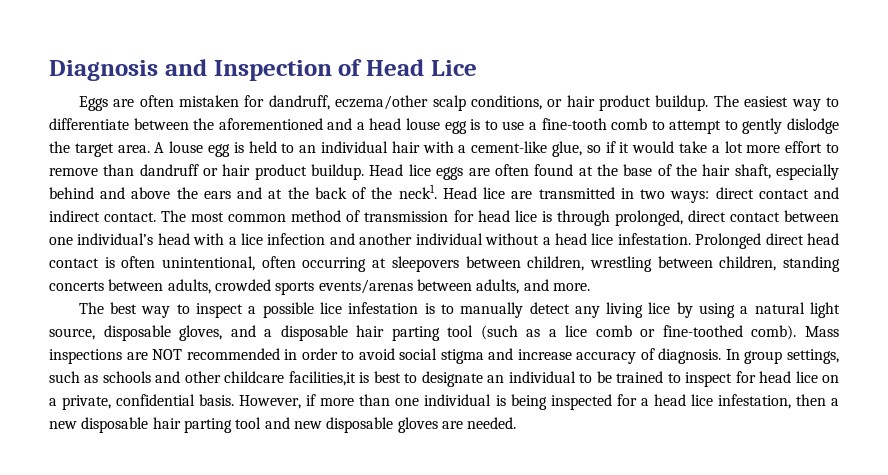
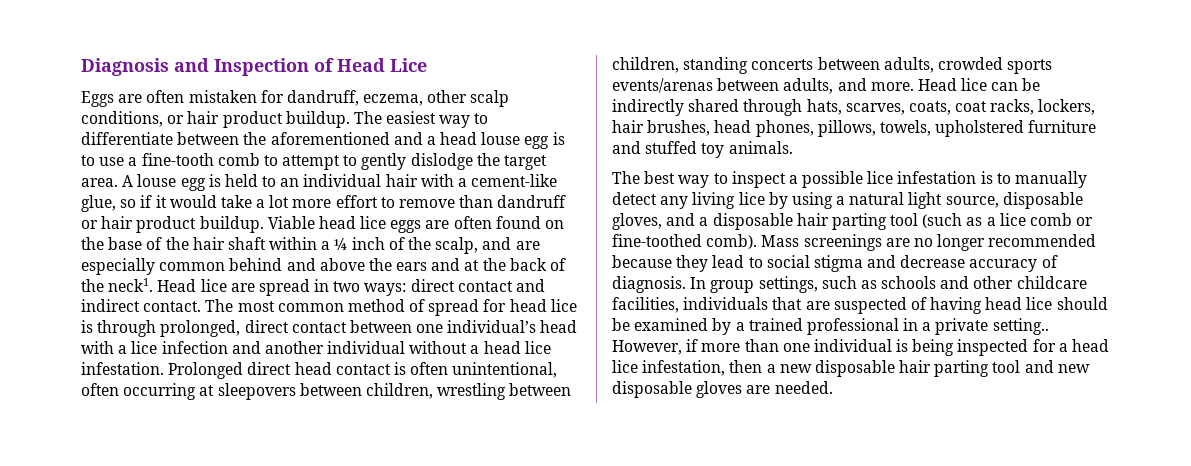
[335,95,429,110] eczema/other -> [363,90,468,106] eczema, other
[369,164,404,176] Head -> [267,216,356,229] Viable head
[578,166,593,176] at -> [545,220,565,229] on
[734,164,840,180] shaft, especially -> [227,237,540,254] [81,258,226,275] shaft within a ¼ inch of the scalp, and are especially common
[538,187,615,199] transmitted -> [258,279,310,296] spread
[364,211,449,222] transmission -> [428,299,480,316] spread
(590, 287) none -> [917,78,1041,91] [612,99,1096,116] [612,120,1097,137] [612,141,793,158] Head lice can be indirectly shared through hats, scarves, coats, coat racks, lockers, hair brushes, head phones, pillows, towels, upholstered furniture and stuffed toy animals.
[49,348,395,364] inspections are NOT recommended in order to avoid -> [803,234,1097,251] [612,255,763,272] screenings are no longer recommended because they lead to
[517,349,572,360] increase -> [900,255,966,268] decrease
[288,371,840,387] [49,394,235,410] facilities,it is best to designate an individual to be trained to inspect for head lice on a private, confidential basis. -> [612,297,1108,314] [612,318,1049,335] facilities, individuals that are suspected of having head lice should be examined by a trained professional in a private setting..

